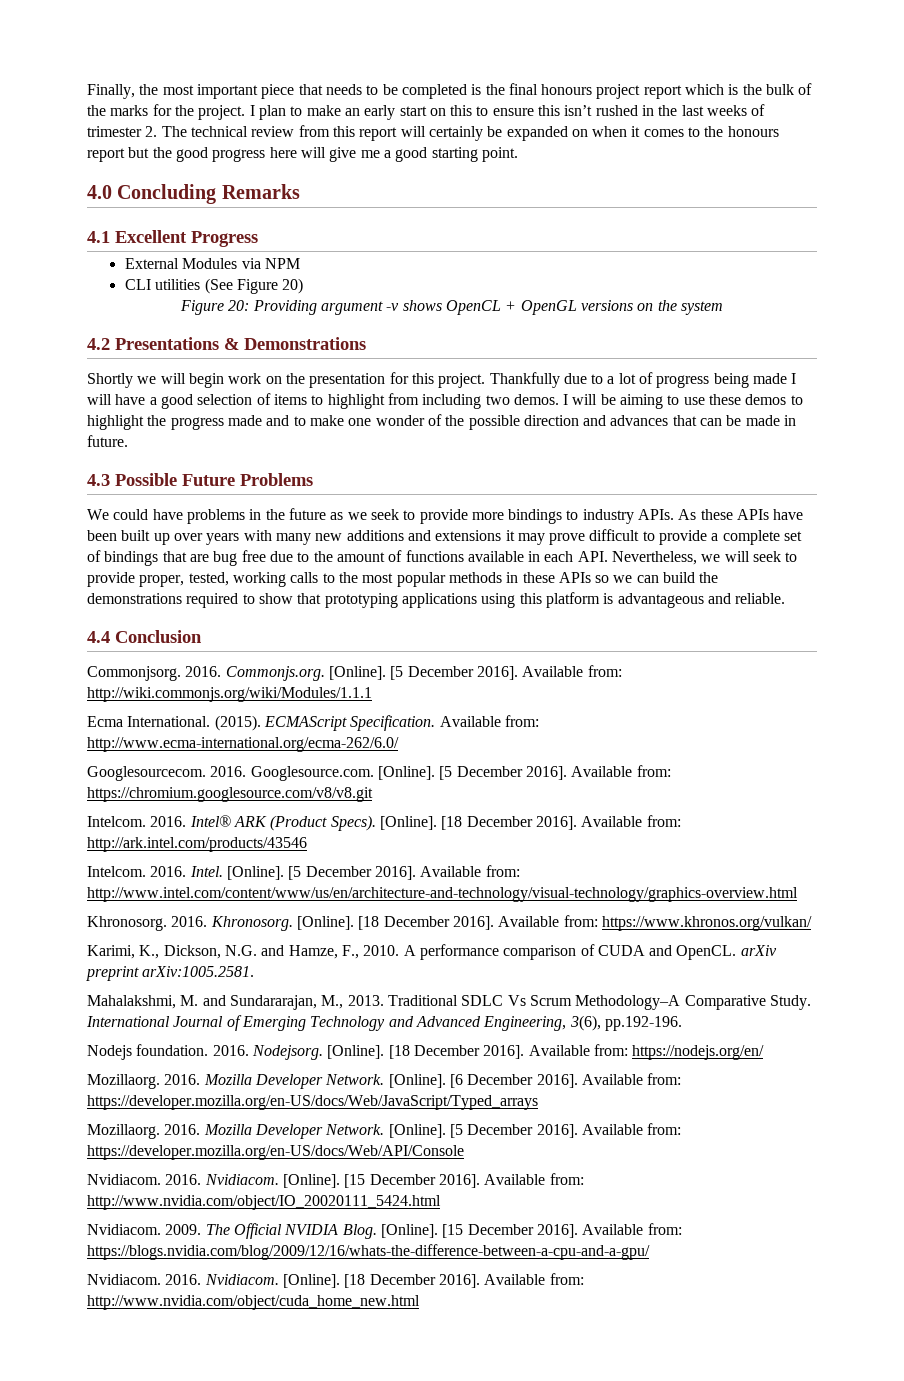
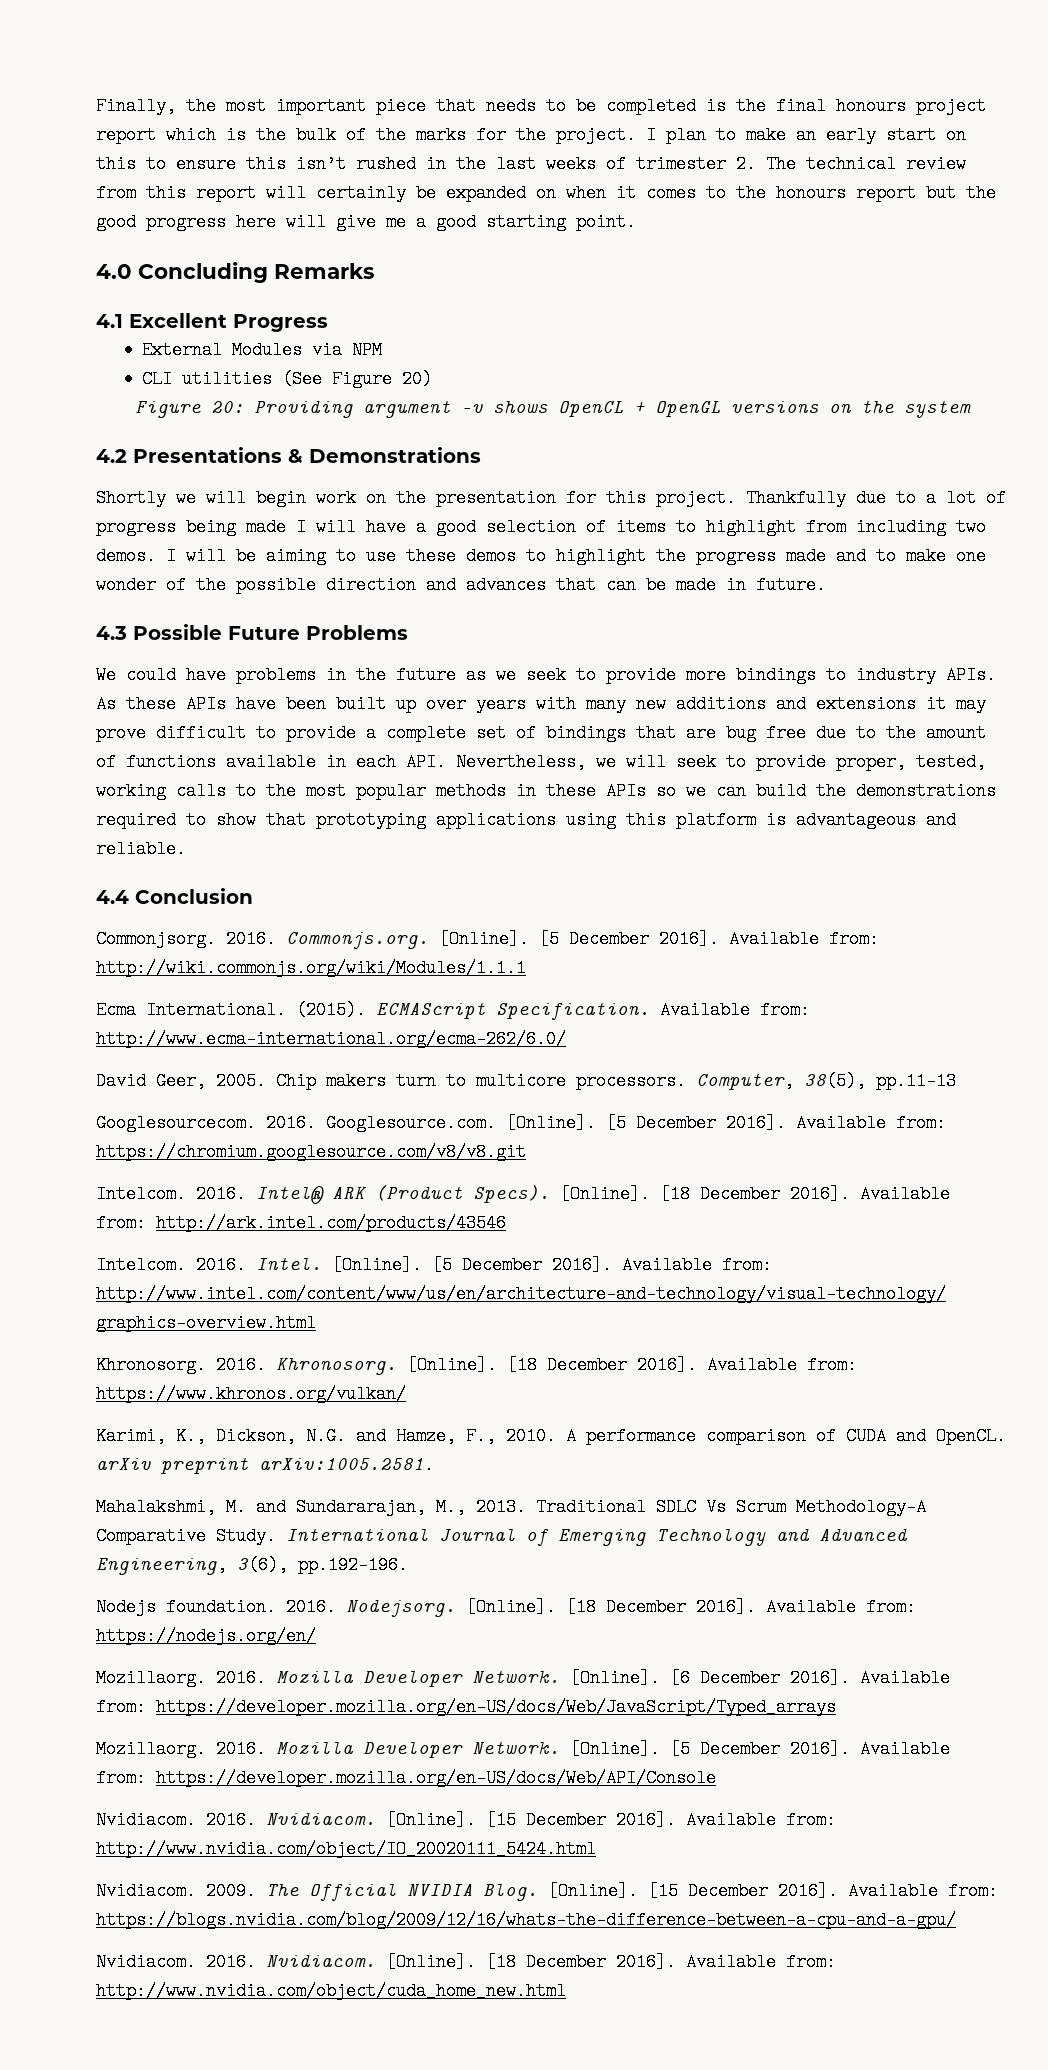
(399, 744) none -> [96,1072,956,1090] // David Geer, 2005. Chip makers turn to multicore processors. Computer, 38(5), pp.11-13

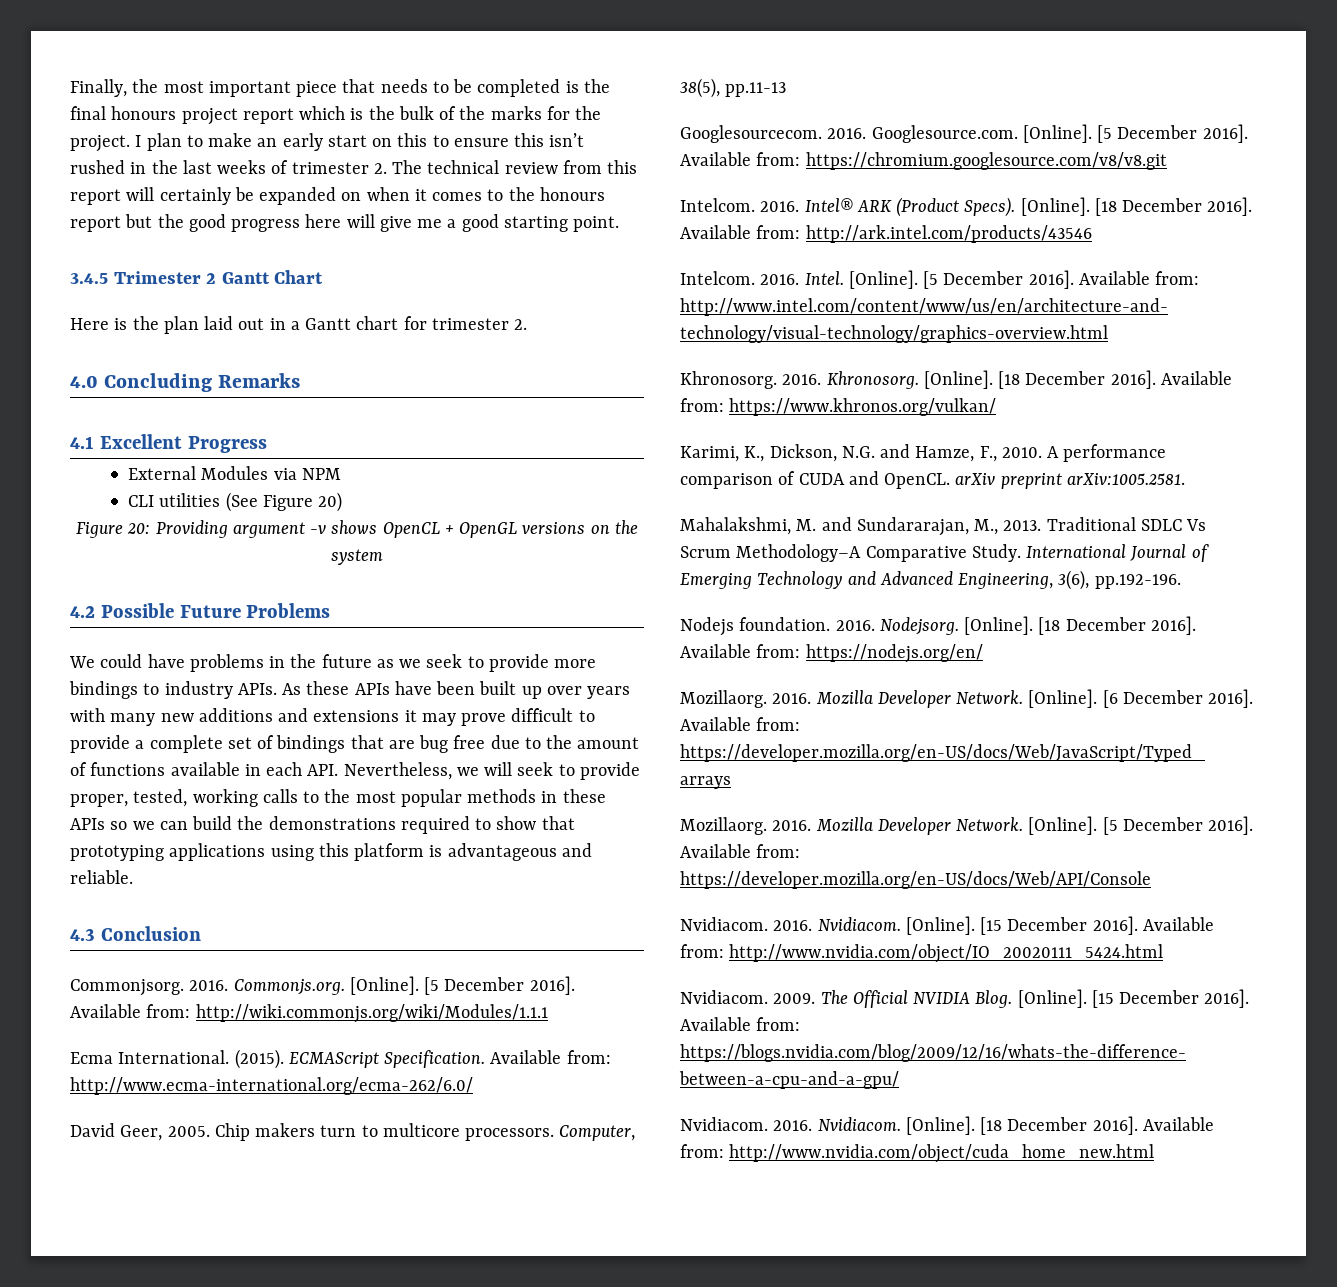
(636, 222) none -> [70,270,324,284] [70,316,528,334] // 3.4.5 Trimester 2 Gantt Chart // Here is the plan laid out in a Gantt chart for trimester 2.
[133,447,481,463] [96,489,1006,507] [96,518,986,536] [96,547,986,565] [96,576,826,594] [96,626,127,640] Presentations & Demonstrations // Shortly we will begin work on the presentation for this project. Thankfully due to a lot of progress being made I will have a good selection of items to highlight from including two demos. I will be aiming to use these demos to highlight the progress made and to make one wonder of the possible direction and advances that can be made in future. // 4.3 -> (95, 612) none
[96,890,129,904] 4.4 -> [70,929,95,941] 4.3

